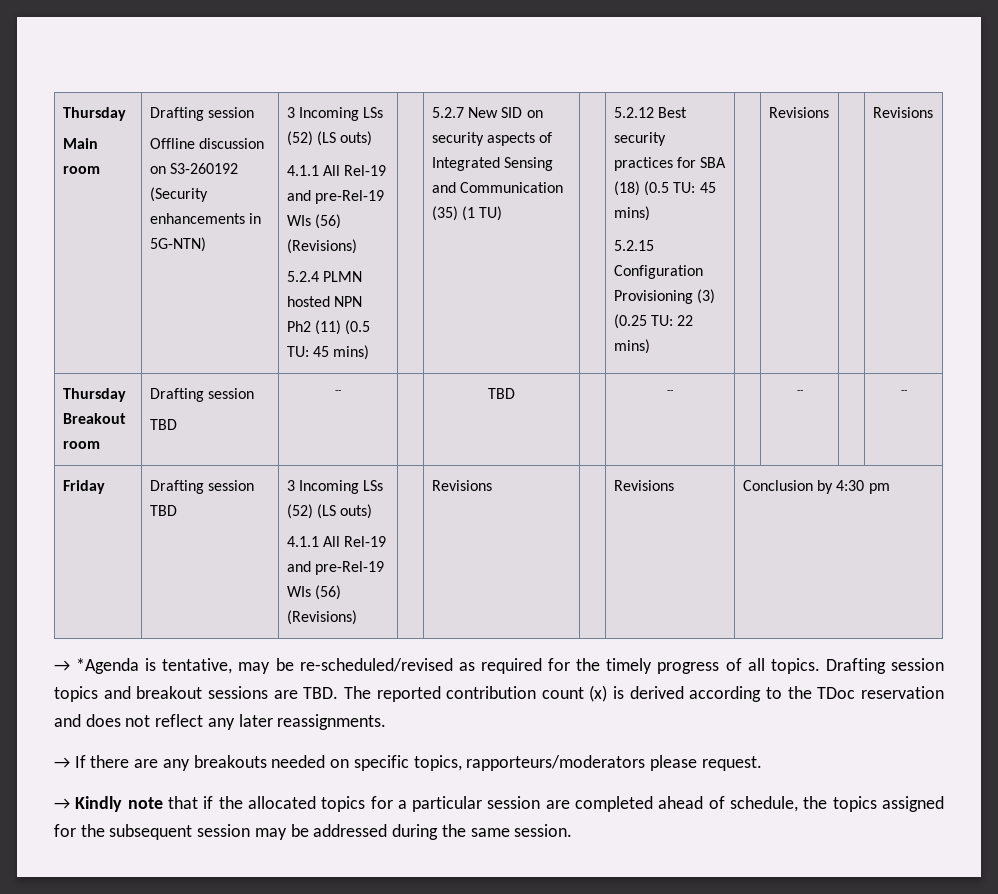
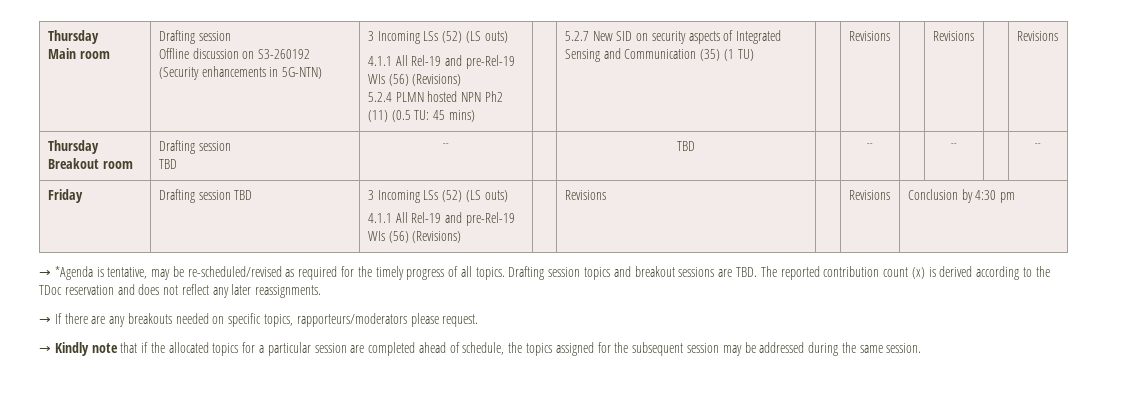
[613,107,687,118] [613,132,666,146] [613,157,727,171] [613,181,716,196] [613,206,650,221] [613,240,654,251] [613,265,703,279] [613,289,715,304] [613,314,694,329] [613,339,650,354] 5.2.12 Best security practices for SBA (18) (0.5 TU: 45 mins) // 5.2.15 Configuration Provisioning (3) (0.25 TU: 22 mins) -> [848,31,890,41] Revisions

